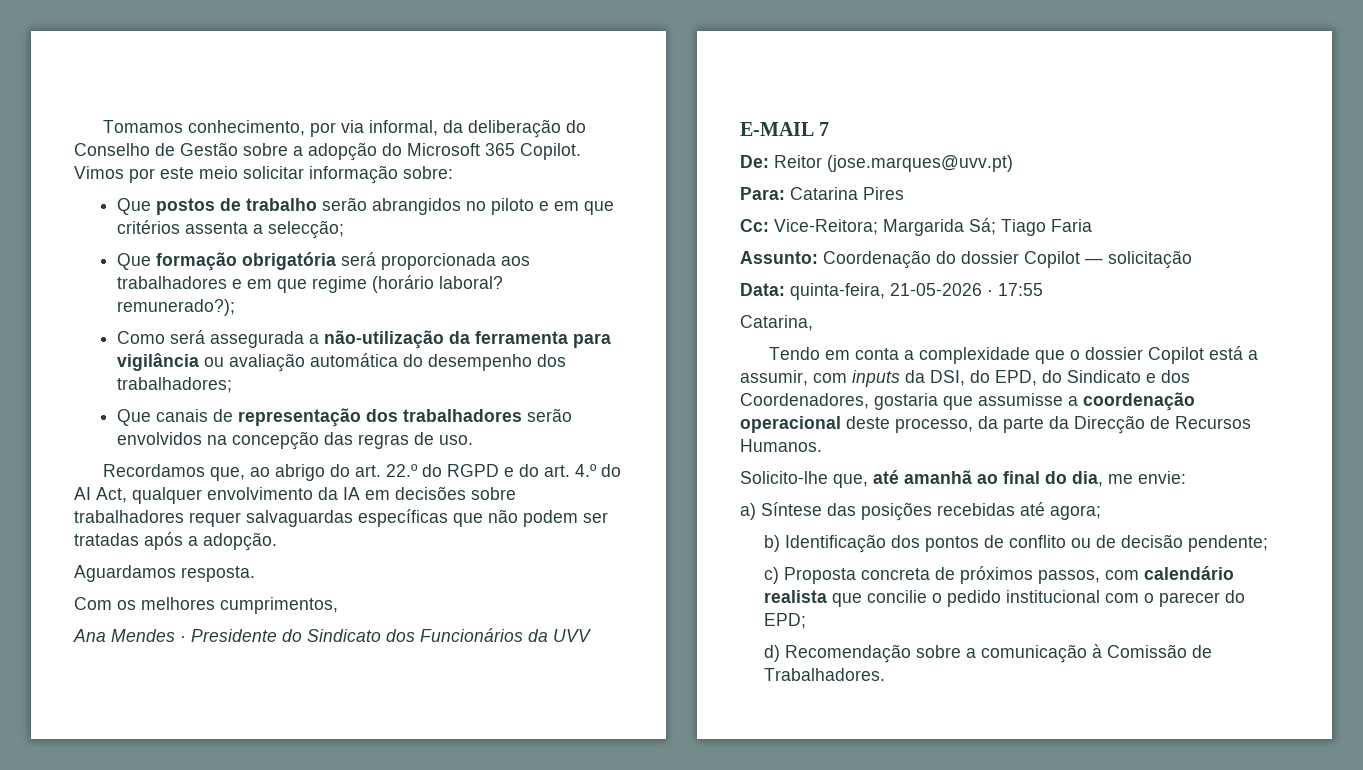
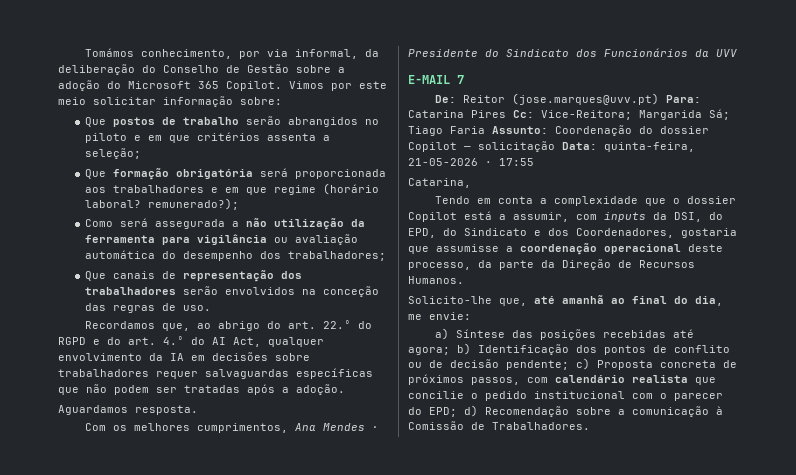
[102,120,183,133] Tomamos -> [84,48,134,57] Tomámos
[308,142,377,161] adopção -> [58,80,100,91] adoção
[268,220,345,239] selecção; -> [85,148,142,159] seleção;
[324,330,445,349] não-utilização -> [246,218,345,230] não utilização
[232,431,320,450] concepção -> [323,286,380,297] conceção
[203,532,277,551] adopção. -> [296,384,345,395] adoção.
(338, 605) // -> (288, 428) none
(1013, 163) // -> (659, 99) none
(904, 193) // -> (506, 114) none
(1092, 225) // -> (485, 130) none
(1192, 259) // -> (555, 146) none
[1074,415,1145,434] Direcção -> [562,259,611,270] Direção
(1101, 512) // -> (450, 351) none
(1268, 543) // -> (569, 365) none
(806, 621) // -> (457, 412) none

